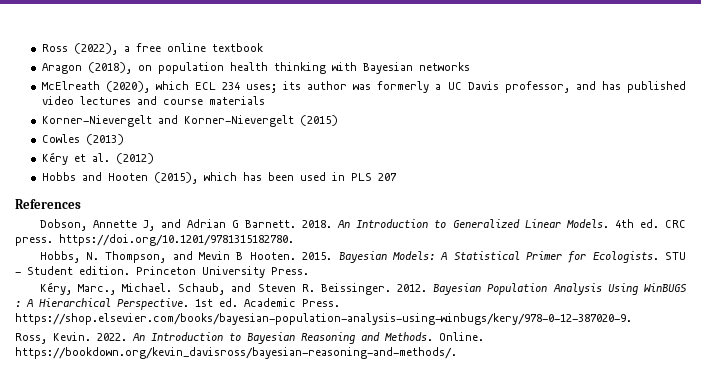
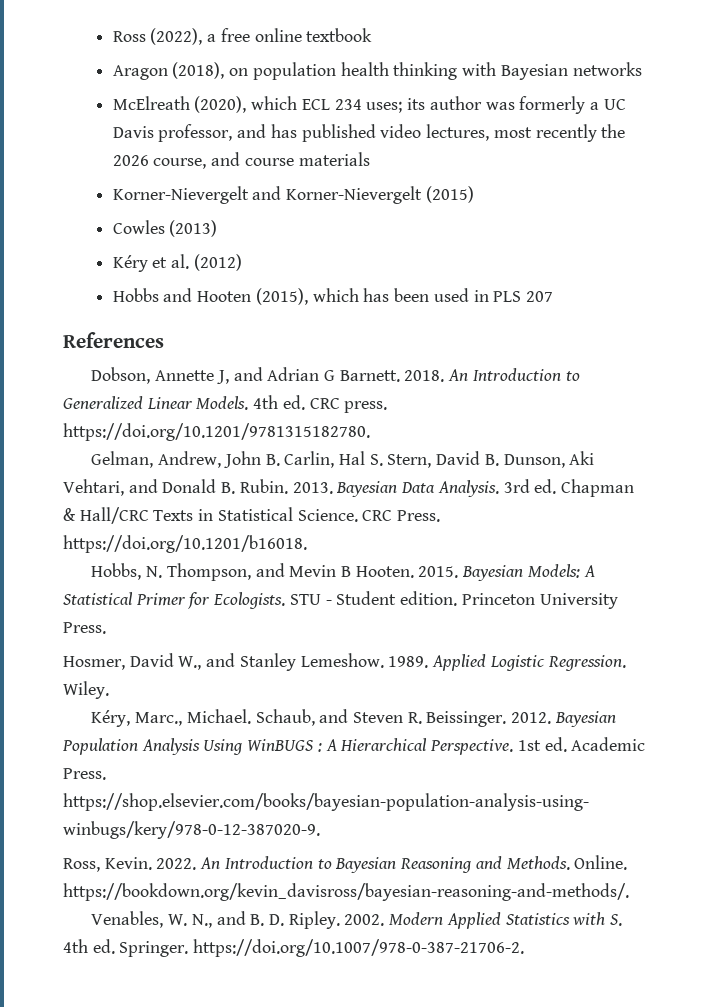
[79,96,131,105] lectures -> [426,124,626,142] [112,155,207,169] lectures, most recently the 2026 course,
(294, 240) none -> [91,451,595,468] [63,479,634,497] [63,507,441,524] [63,535,307,553] // Gelman, Andrew, John B. Carlin, Hal S. Stern, David B. Dunson, Aki Vehtari, and Donald B. Rubin. 2013. Bayesian Data Analysis. 3rd ed. Chapman & Hall/CRC Texts in Statistical Science. CRC Press. https://doi.org/10.1201/b16018.
(309, 271) none -> [63,653,626,671] [63,681,109,699] // Hosmer, David W., and Stanley Lemeshow. 1989. Applied Logistic Regression. Wiley.
(457, 353) none -> [91,911,623,929] [63,939,525,957] // Venables, W. N., and B. D. Ripley. 2002. Modern Applied Statistics with S. 4th ed. Springer. https://doi.org/10.1007/978-0-387-21706-2.

